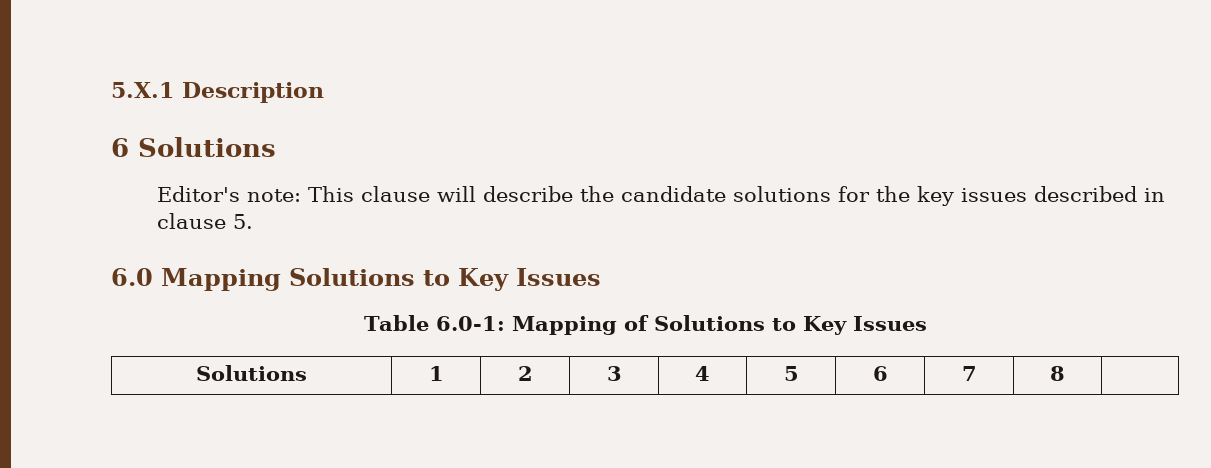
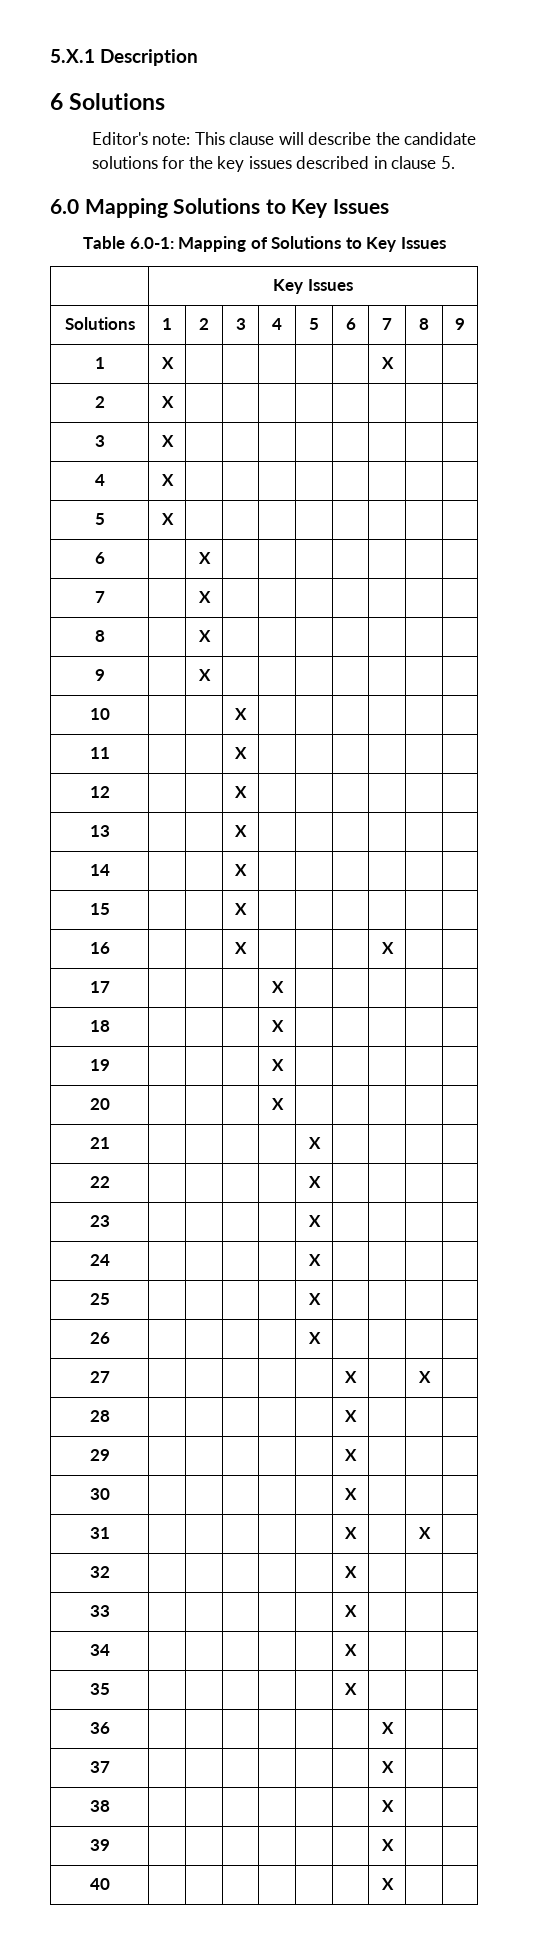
(928, 323) none -> [273,279,353,294] // | Key Issues
(1065, 373) none -> [455,318,465,330] [94,357,105,369] [161,357,174,369] [381,357,394,369] [94,396,105,408] [161,396,174,408] [94,435,105,447] [161,435,174,447] [94,474,105,486] [161,474,174,486] [94,513,105,525] [161,513,174,525] [94,552,105,564] [198,552,211,564] [94,591,105,603] [198,591,211,603] [94,630,105,642] [198,630,211,642] [94,669,105,681] [198,669,211,681] [89,708,110,720] [235,708,247,720] [89,747,110,759] [235,747,247,759] [89,786,110,798] [235,786,247,798] [89,825,110,837] [235,825,247,837] [89,864,110,876] [235,864,247,876] [89,903,110,915] [235,903,247,915] [89,942,110,954] [235,942,247,954] [381,942,394,954] [89,981,110,993] [271,981,284,993] [89,1020,110,1032] [271,1020,284,1032] [89,1059,110,1071] [271,1059,284,1071] [89,1098,110,1110] [271,1098,284,1110] [89,1137,110,1149] [308,1137,321,1149] [89,1176,110,1188] [308,1176,321,1188] [89,1215,110,1227] [308,1215,321,1227] [89,1254,110,1266] [308,1254,321,1266] [89,1293,110,1305] [308,1293,321,1305] [89,1332,110,1344] [308,1332,321,1344] [89,1371,110,1383] [345,1371,357,1383] [418,1371,431,1383] [89,1410,110,1422] [345,1410,357,1422] [89,1449,110,1461] [345,1449,357,1461] [89,1488,110,1500] [345,1488,357,1500] [89,1527,110,1539] [345,1527,357,1539] [418,1527,431,1539] [89,1566,110,1578] [345,1566,357,1578] [89,1605,110,1617] [345,1605,357,1617] [89,1644,110,1656] [345,1644,357,1656] [89,1683,110,1695] [345,1683,357,1695] [89,1722,110,1734] [381,1722,394,1734] [89,1761,110,1773] [381,1761,394,1773] [89,1800,110,1812] [381,1800,394,1812] [89,1839,110,1851] [381,1839,394,1851] [89,1878,110,1890] [381,1878,394,1890] | 9 // 1 | X | | | | | | X | | // 2 | X | | | | | | | | // 3 | X | | | | | | | | // 4 | X | | | | | | | | // 5 | X | | | | | | | | // 6 | | X | | | | | | | // 7 | | X | | | | | | | // 8 | | X | | | | | | | // 9 | | X | | | | | | | // 10 | | | X | | | | | | // 11 | | | X | | | | | | // 12 | | | X | | | | | | // 13 | | | X | | | | | | // 14 | | | X | | | | | | // 15 | | | X | | | | | | // 16 | | | X | | | | X | | // 17 | | | | X | | | | | // 18 | | | | X | | | | | // 19 | | | | X | | | | | // 20 | | | | X | | | | | // 21 | | | | | X | | | | // 22 | | | | | X | | | | // 23 | | | | | X | | | | // 24 | | | | | X | | | | // 25 | | | | | X | | | | // 26 | | | | | X | | | | // 27 | | | | | | X | | X | // 28 | | | | | | X | | | // 29 | | | | | | X | | | // 30 | | | | | | X | | | // 31 | | | | | | X | | X | // 32 | | | | | | X | | | // 33 | | | | | | X | | | // 34 | | | | | | X | | | // 35 | | | | | | X | | | // 36 | | | | | | | X | | // 37 | | | | | | | X | | // 38 | | | | | | | X | | // 39 | | | | | | | X | | // 40 | | | | | | | X |

